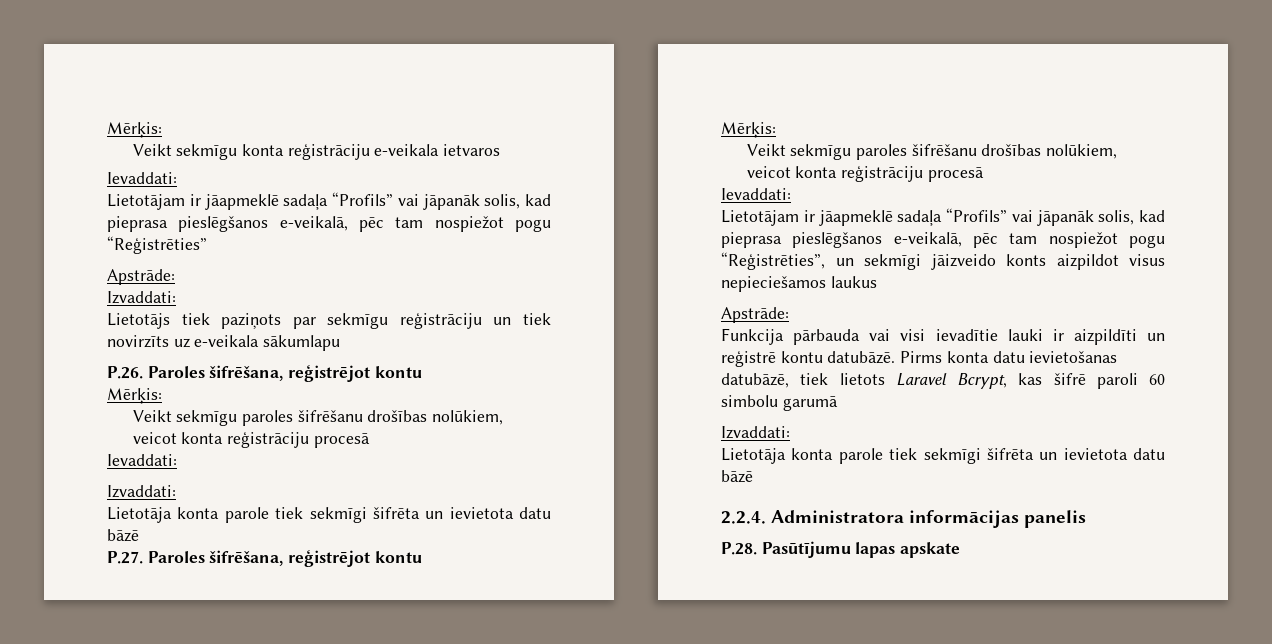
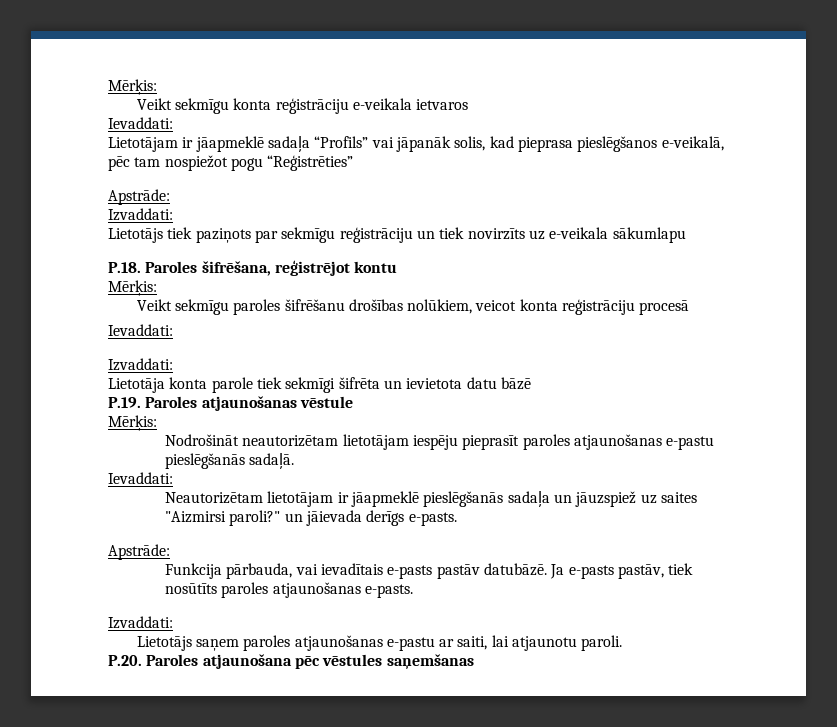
[107,366,143,379] P.26. -> [108,262,141,273] P.18.
[107,550,422,567] [721,122,776,138] [746,144,1118,160] [746,166,984,182] [721,188,791,200] [721,208,1165,226] [721,232,1165,248] [721,252,1165,270] [721,276,877,292] [721,307,789,323] [721,328,1165,345] [721,351,1118,367] [721,373,1165,389] [721,395,838,411] [721,426,790,439] [721,448,1165,464] [721,470,753,483] [721,510,1087,528] [721,541,961,558] P.27. Paroles šifrēšana, reģistrējot kontu // Mērķis: // Veikt sekmīgu paroles šifrēšanu drošības nolūkiem, veicot konta reģistrāciju procesā // Ievaddati: // Lietotājam ir jāapmeklē sadaļa “Profils” vai jāpanāk solis, kad pieprasa pieslēgšanos e-veikalā, pēc tam nospiežot pogu “Reģistrēties”, un sekmīgi jāizveido konts aizpildot visus nepieciešamos laukus // Apstrāde: // Funkcija pārbauda vai visi ievadītie lauki ir aizpildīti un reģistrē kontu datubāzē. Pirms konta datu ievietošanas datubāzē, tiek lietots Laravel Bcrypt, kas šifrē paroli 60 simbolu garumā // Izvaddati: // Lietotāja konta parole tiek sekmīgi šifrēta un ievietota datu bāzē // 2.2.4. Administratora informācijas panelis // P.28. Pasūtījumu lapas apskate -> [108,396,353,411] [108,415,157,431] [165,434,715,450] [165,453,295,469] [108,472,173,484] [165,491,697,507] [165,510,457,526] [108,544,170,560] [165,563,694,579] [165,582,414,598] [108,616,173,629] [136,635,623,651] [108,654,474,670] P.19. Paroles atjaunošanas vēstule // Mērķis: // Nodrošināt neautorizētam lietotājam iespēju pieprasīt paroles atjaunošanas e-pastu pieslēgšanās sadaļā. // Ievaddati: // Neautorizētam lietotājam ir jāapmeklē pieslēgšanās sadaļa un jāuzspiež uz saites "Aizmirsi paroli?" un jāievada derīgs e-pasts. // Apstrāde: // Funkcija pārbauda, vai ievadītais e-pasts pastāv datubāzē. Ja e-pasts pastāv, tiek nosūtīts paroles atjaunošanas e-pasts. // Izvaddati: // Lietotājs saņem paroles atjaunošanas e-pastu ar saiti, lai atjaunotu paroli. // P.20. Paroles atjaunošana pēc vēstules saņemšanas

